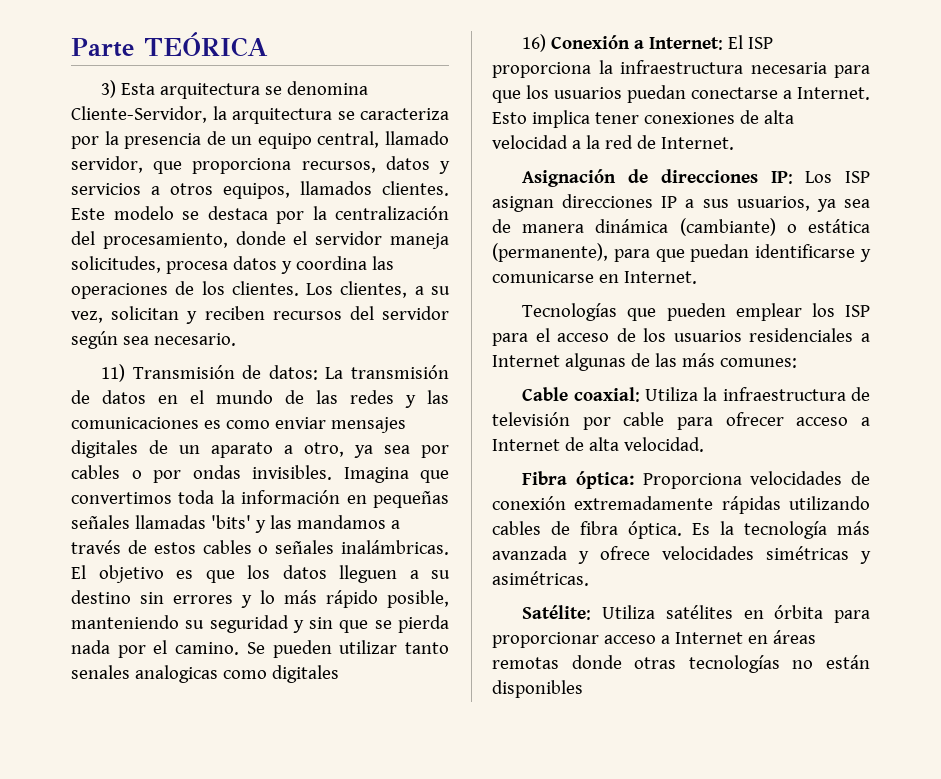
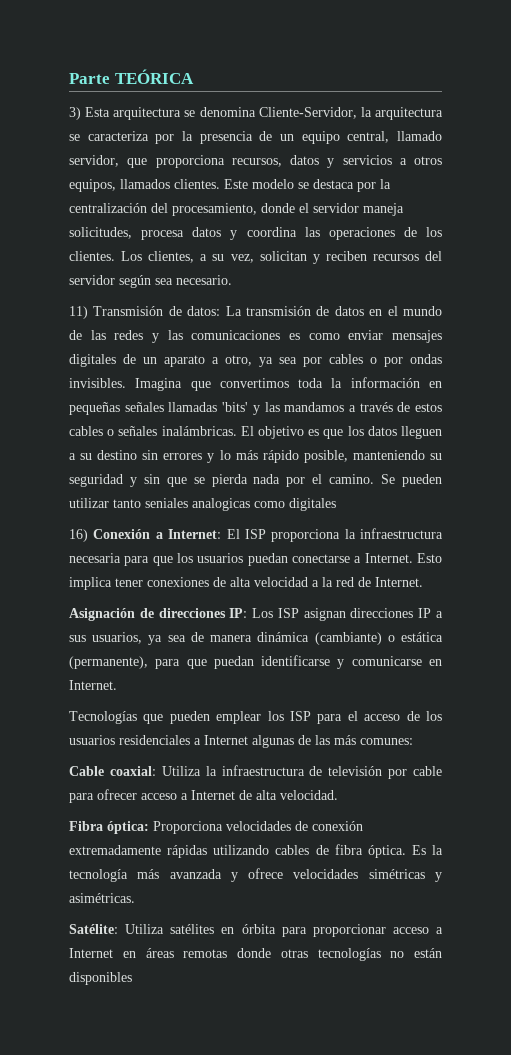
[71,665,130,679] senales -> [145,498,188,508] seniales

